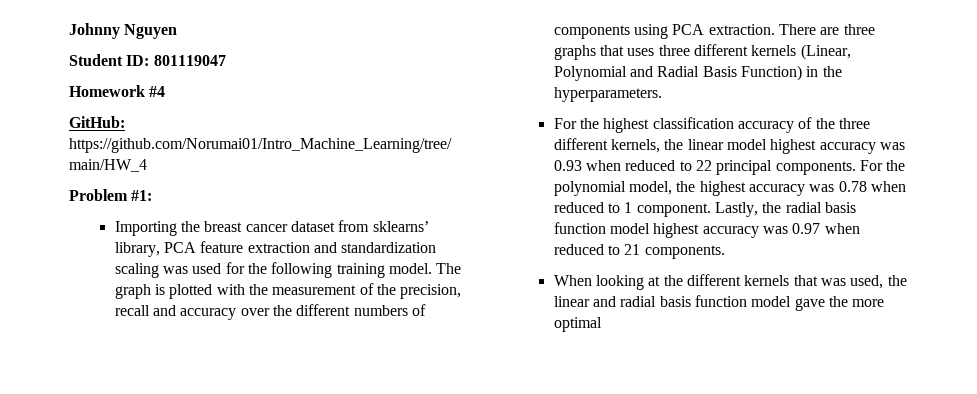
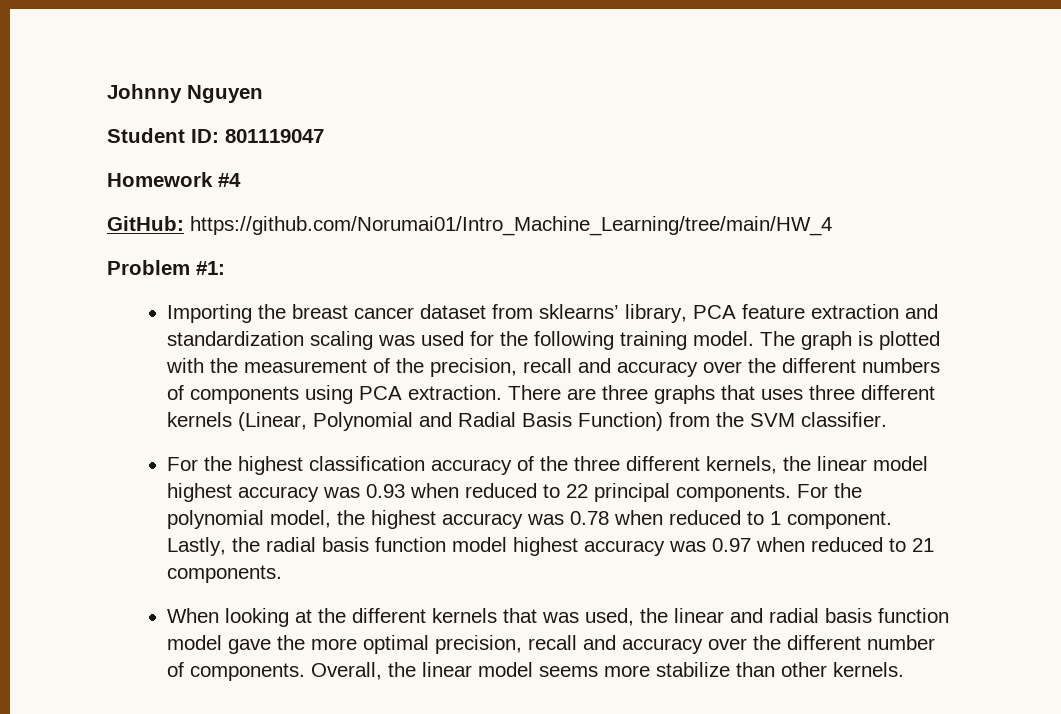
[806,66,842,77] [553,87,662,102] in the hyperparameters. -> [669,412,888,427] from the SVM classifier.
(602, 324) none -> [435,635,936,654] [167,662,905,681] precision, recall and accuracy over the different number of components. Overall, the linear model seems more stabilize than other kernels.

